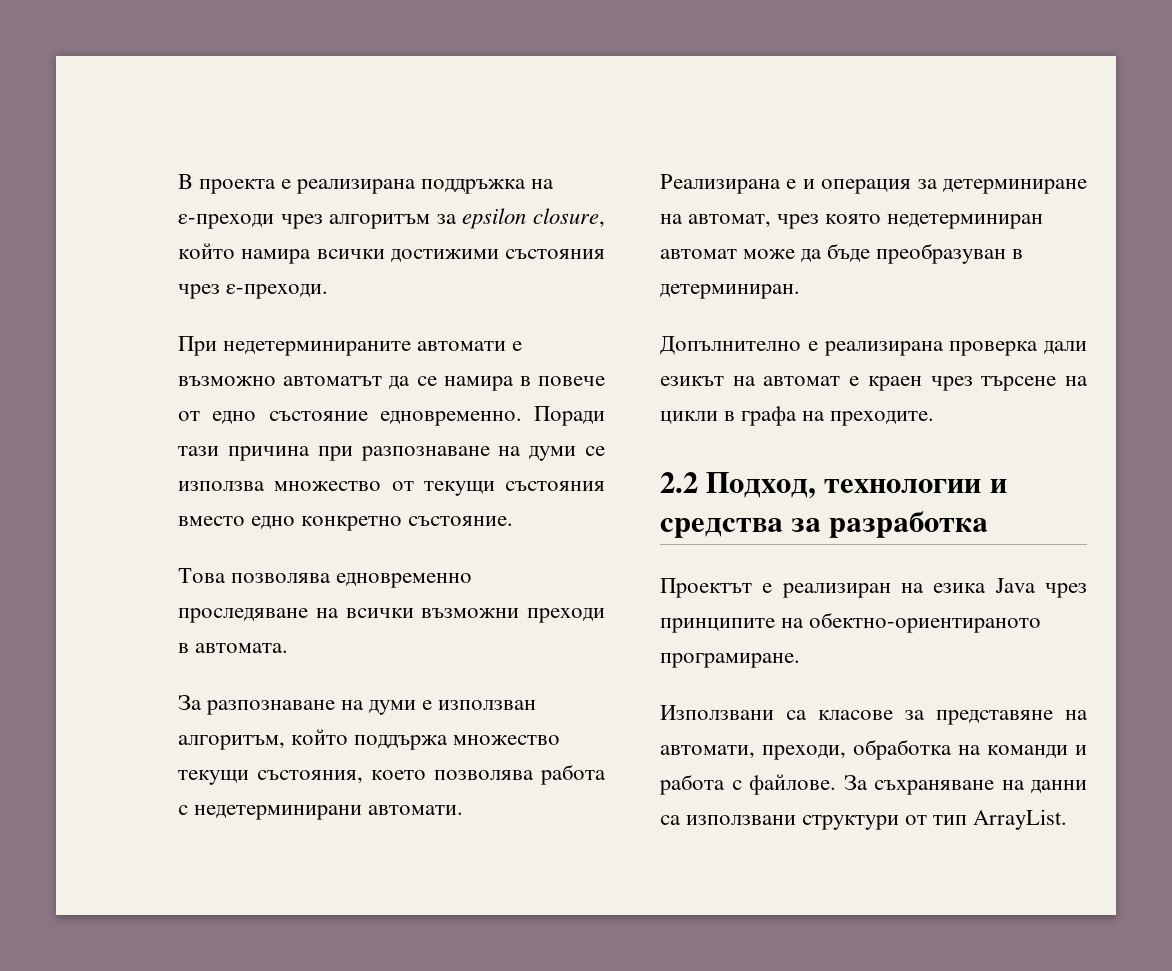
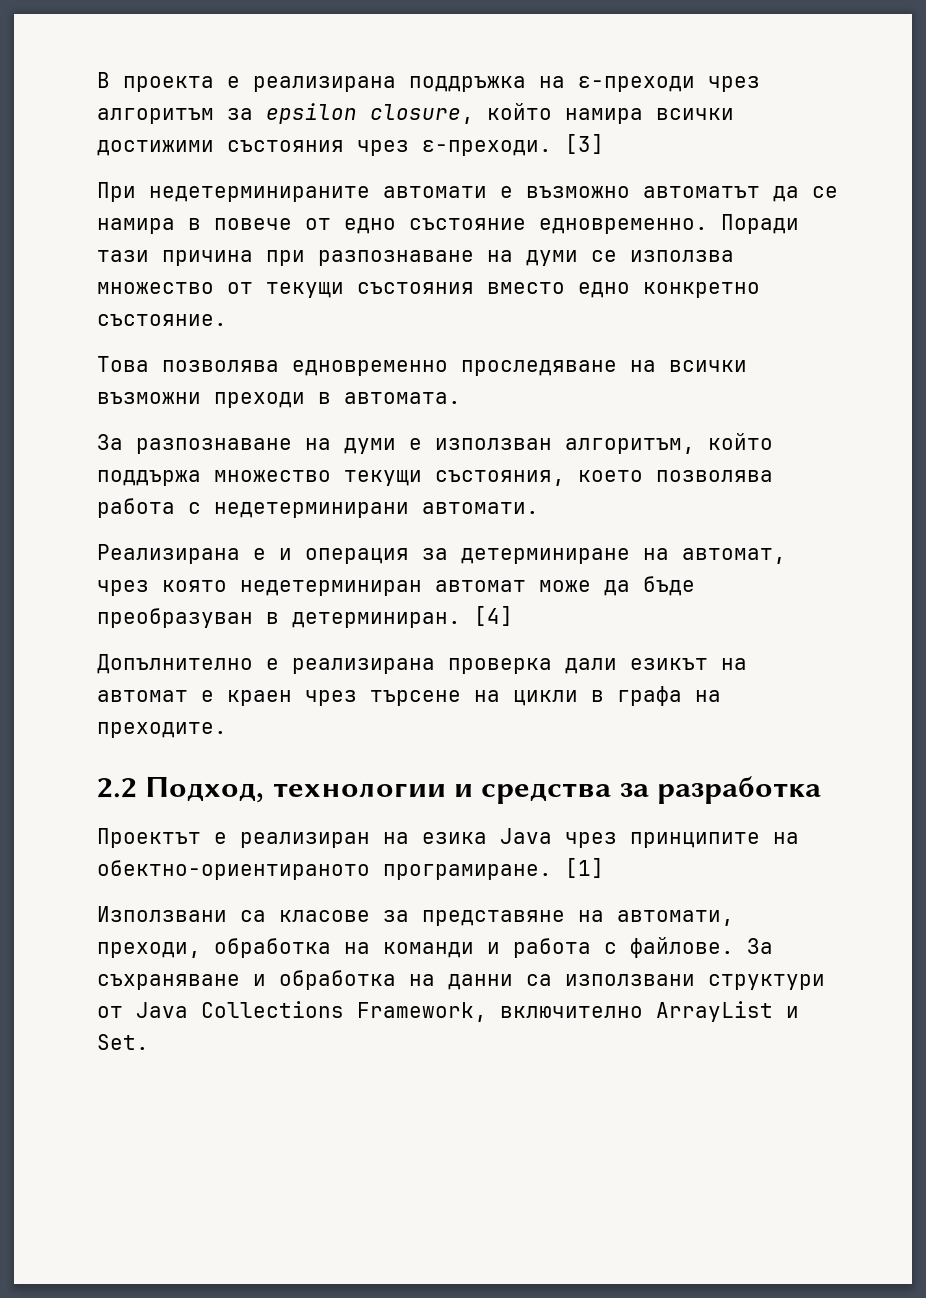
(329, 291) none -> [565,134,604,154] [3]
(800, 291) none -> [474,606,513,626] [4]
(800, 660) none -> [565,858,604,878] [1]
(994, 787) none -> [253,970,396,990] и обработка
[933,809,1068,830] тип ArrayList. -> [136,1001,799,1022] [97,1034,149,1050] Java Collections Framework, включително ArrayList и Set.

